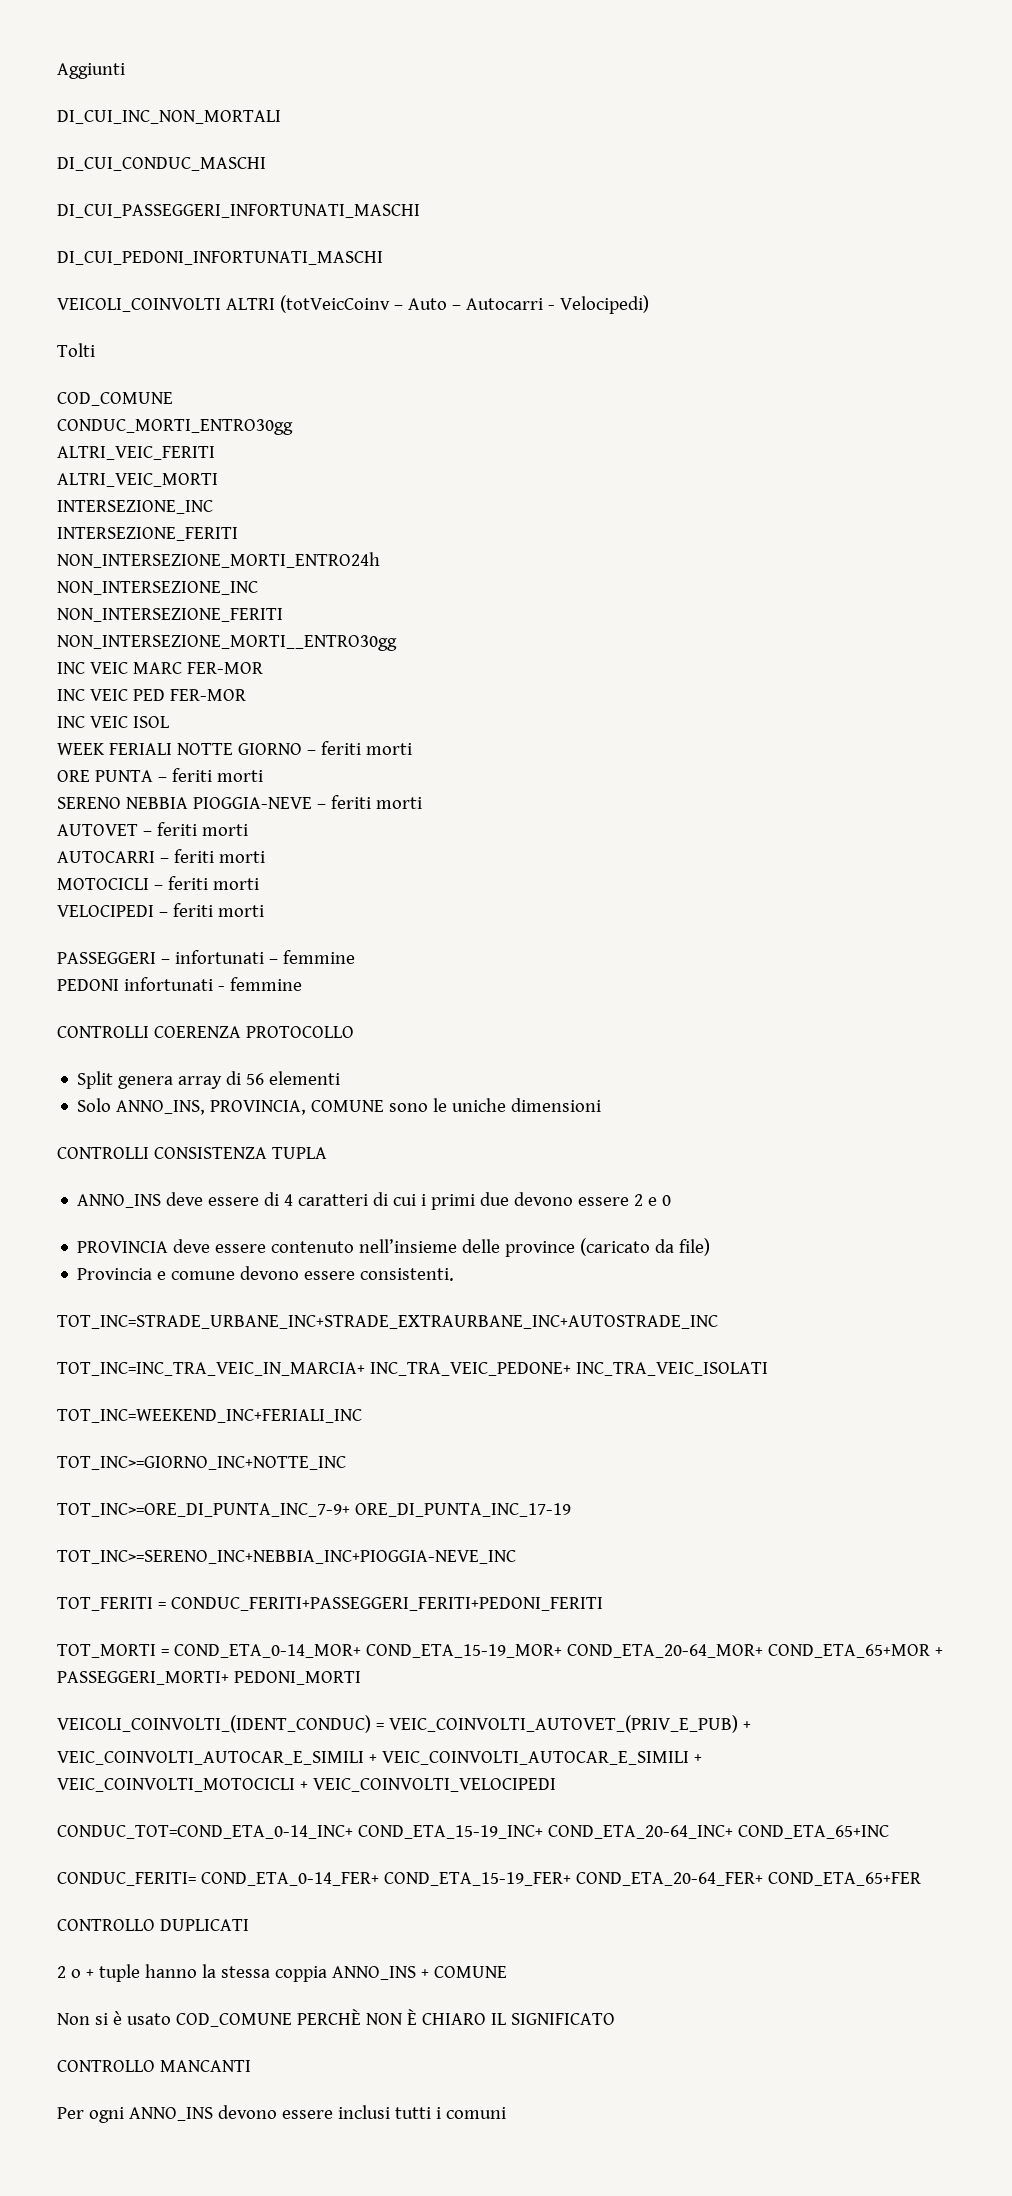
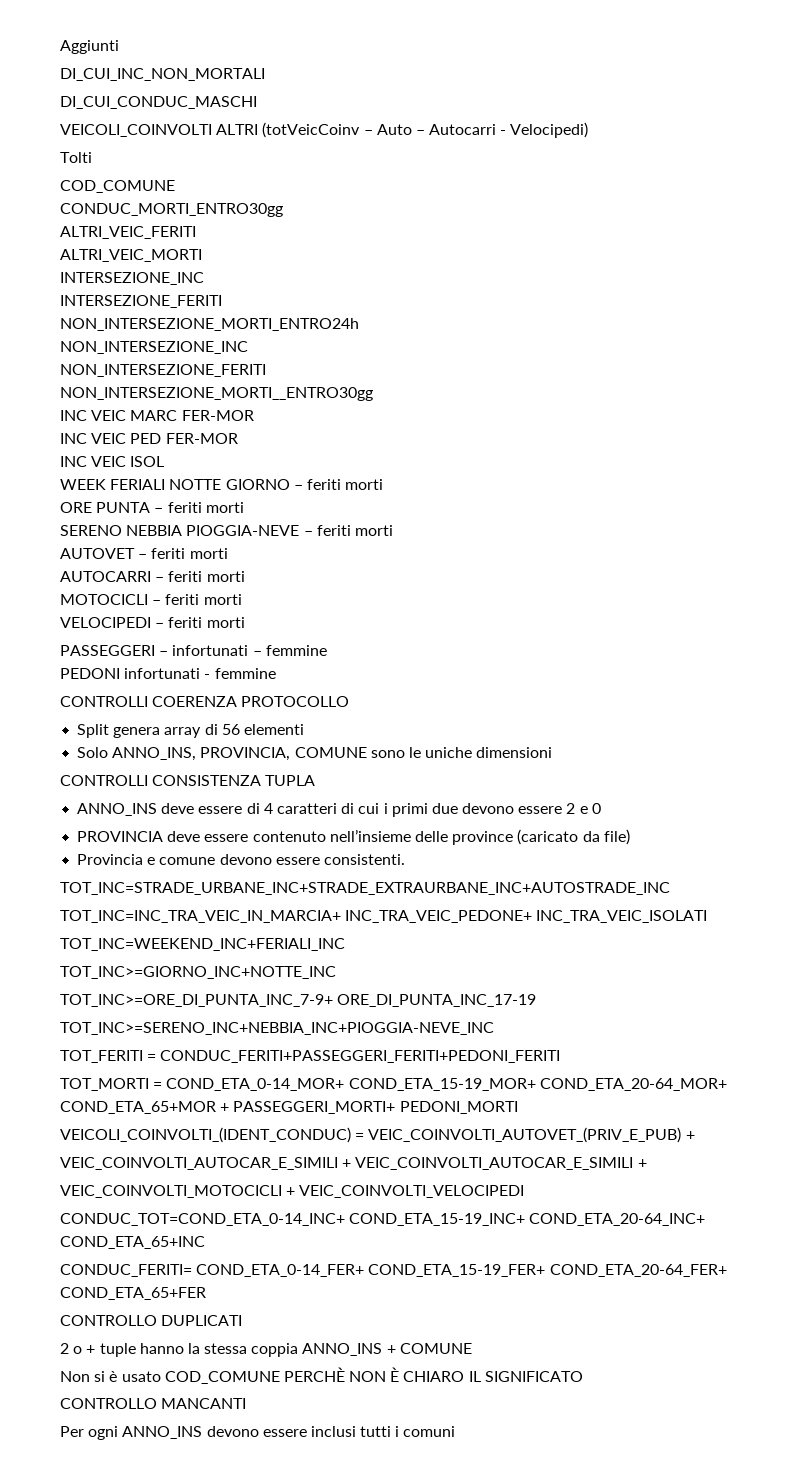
[57,204,420,218] [57,251,383,265] // DI_CUI_PASSEGGERI_INFORTUNATI_MASCHI // DI_CUI_PEDONI_INFORTUNATI_MASCHI -> (257, 102) none

